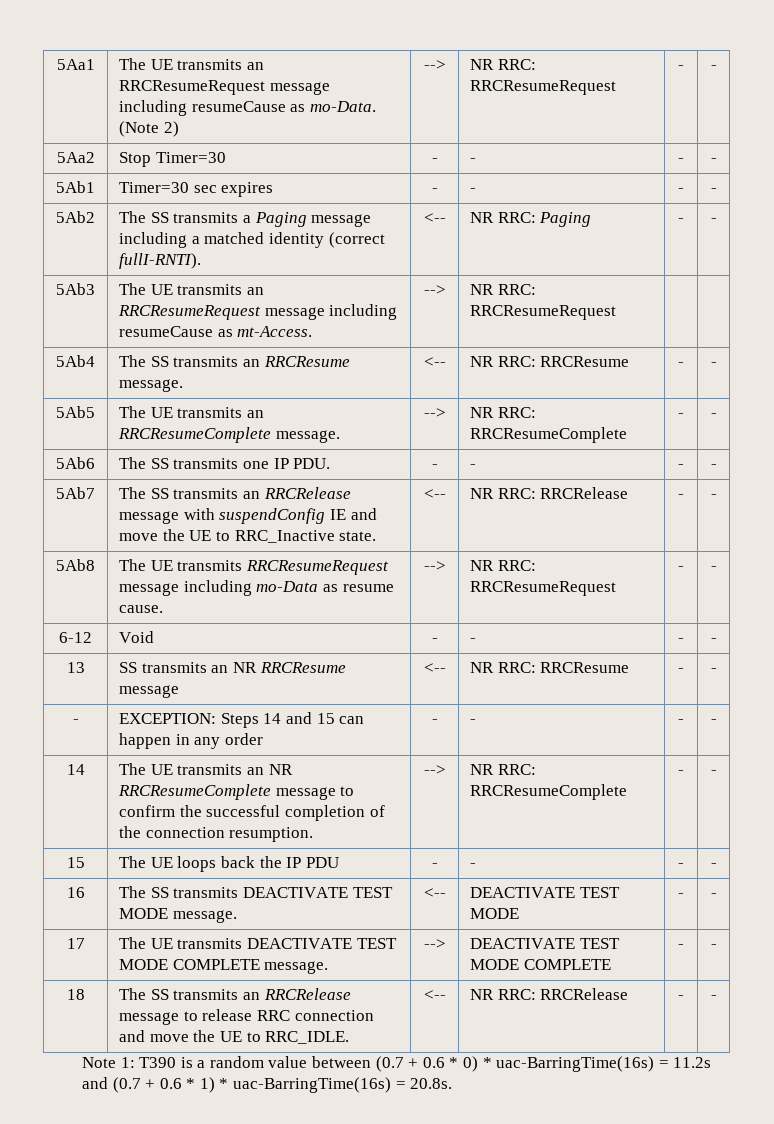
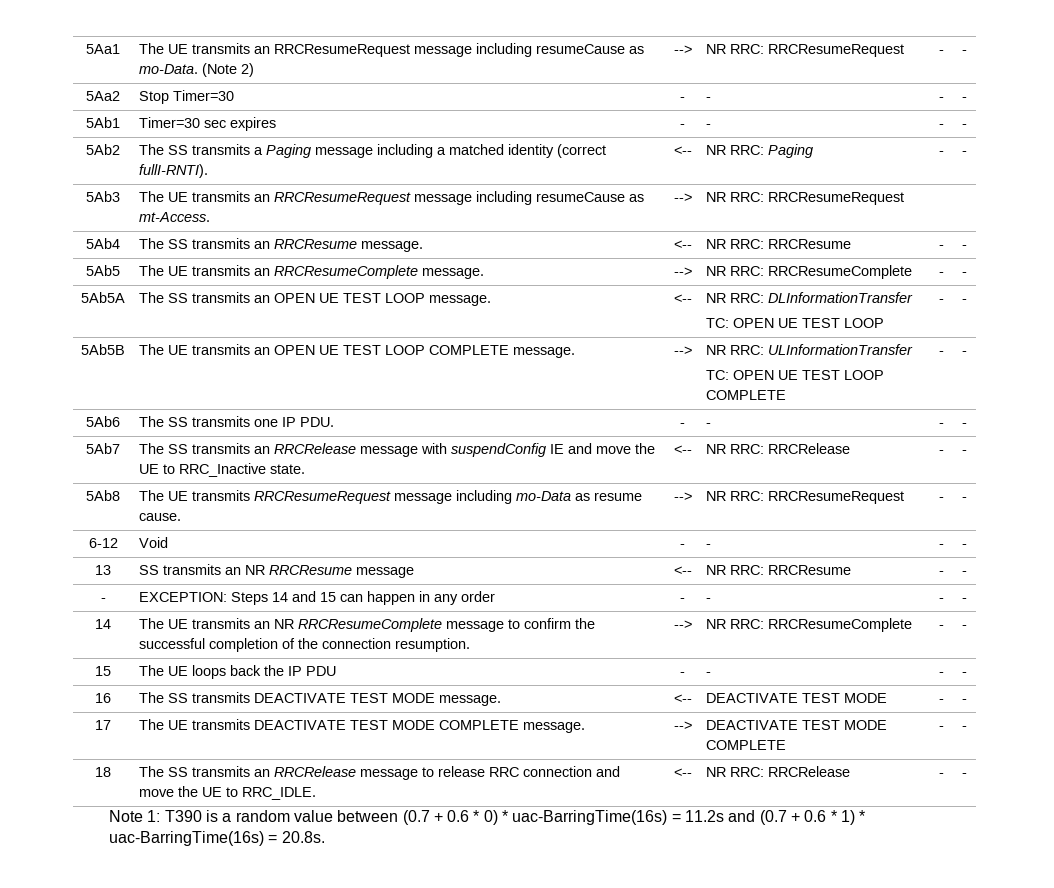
(717, 415) none -> [81,292,125,303] [139,292,492,306] [673,294,692,303] [706,292,914,303] [706,318,885,328] [938,299,944,303] [961,299,967,303] [81,344,125,355] [139,344,576,358] [673,346,692,355] [706,344,914,355] [706,370,885,380] [706,390,787,400] [938,351,944,355] [961,351,967,355] // 5Ab5A | The SS transmits an OPEN UE TEST LOOP message. | <-- | NR RRC: DLInformationTransfer // TC: OPEN UE TEST LOOP | - | - // 5Ab5B | The UE transmits an OPEN UE TEST LOOP COMPLETE message. | --> | NR RRC: ULInformationTransfer // TC: OPEN UE TEST LOOP COMPLETE | - | -

